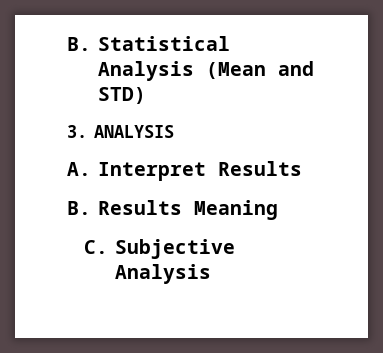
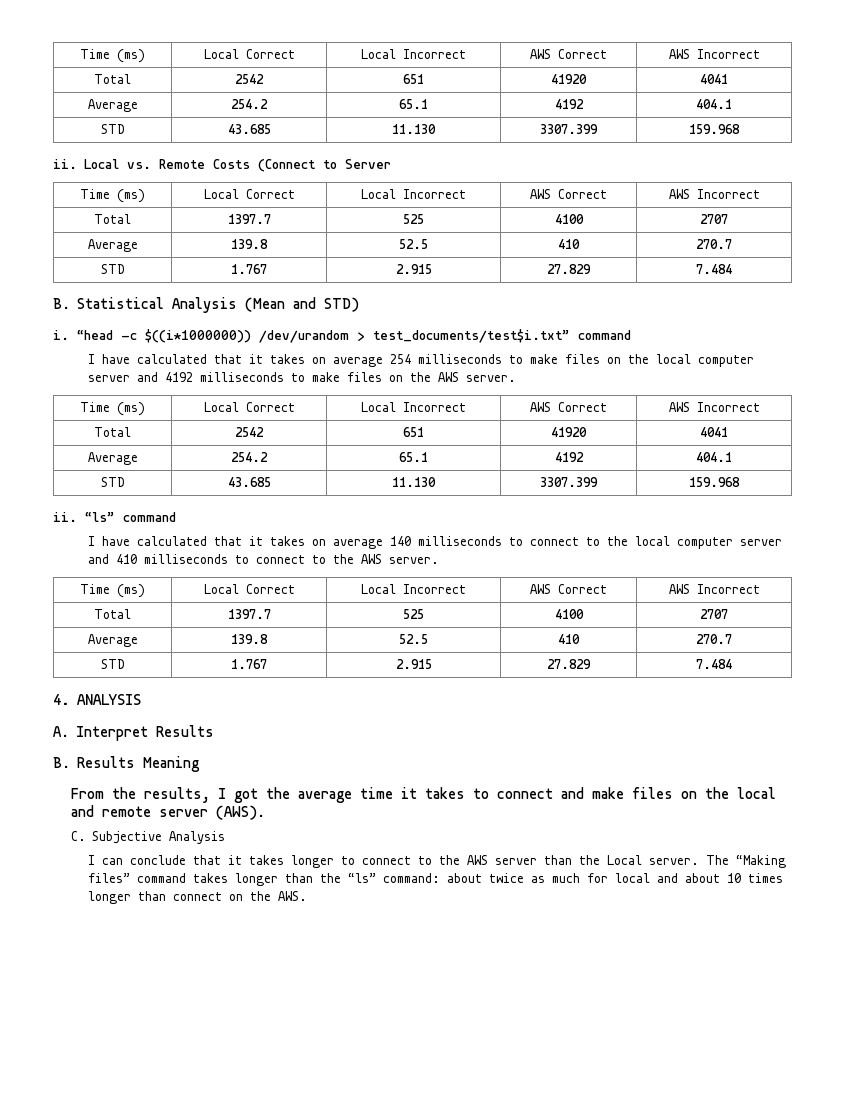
(67, 44) none -> [80,49,145,63] [203,49,295,59] [361,49,467,59] [530,49,607,59] [668,49,760,59] [94,74,131,84] [235,74,264,84] [403,74,425,84] [551,74,587,84] [700,74,728,84] [87,99,138,112] [231,99,268,109] [399,99,429,109] [554,99,584,109] [696,99,732,109] [100,124,125,134] [227,124,271,134] [392,124,437,134] [540,124,598,134] [689,124,740,134] [53,159,391,172] [80,189,145,203] [203,189,295,199] [361,189,467,199] [530,189,607,199] [668,189,760,199] [94,214,131,224] [227,214,271,224] [403,214,425,224] [554,214,584,224] [700,214,728,224] [87,239,138,252] [231,239,268,249] [399,239,429,249] [558,239,580,249] [696,239,732,249] [100,264,125,274] [231,264,267,274] [395,264,432,274] [547,264,591,274] [696,264,732,274] Time (ms) | Local Correct | Local Incorrect | AWS Correct | AWS Incorrect // Total | 2542 | 651 | 41920 | 4041 // Average | 254.2 | 65.1 | 4192 | 404.1 // STD | 43.685 | 11.130 | 3307.399 | 159.968 // ii. Local vs. Remote Costs (Connect to Server // Time (ms) | Local Correct | Local Incorrect | AWS Correct | AWS Incorrect // Total | 1397.7 | 525 | 4100 | 2707 // Average | 139.8 | 52.5 | 410 | 270.7 // STD | 1.767 | 2.915 | 27.829 | 7.484 //
[67,125,87,138] 3. -> [53,329,631,343] [88,354,755,367] [88,372,517,382] [80,402,145,416] [203,402,295,412] [361,402,467,412] [530,402,607,412] [668,402,760,412] [94,427,131,437] [235,427,264,437] [403,427,425,437] [551,427,587,437] [700,427,728,437] [87,452,138,465] [231,452,268,462] [399,452,429,462] [554,452,584,462] [696,452,732,462] [100,477,125,487] [227,477,271,487] [392,477,437,487] [540,477,598,487] [689,477,740,487] [53,512,176,522] [88,536,783,549] [88,554,440,564] [80,584,145,598] [203,584,295,594] [361,584,467,594] [530,584,607,594] [668,584,760,594] [94,609,131,619] [227,609,271,619] [403,609,425,619] [554,609,584,619] [700,609,728,619] [87,634,138,647] [231,634,268,644] [399,634,429,644] [558,634,580,644] [696,634,732,644] [100,659,125,669] [231,659,267,669] [395,659,432,669] [547,659,591,669] [696,659,732,669] [53,694,70,705] i. “head -c $((i*1000000)) /dev/urandom > test_documents/test$i.txt” command // I have calculated that it takes on average 254 milliseconds to make files on the local computer server and 4192 milliseconds to make files on the AWS server. // Time (ms) | Local Correct | Local Incorrect | AWS Correct | AWS Incorrect // Total | 2542 | 651 | 41920 | 4041 // Average | 254.2 | 65.1 | 4192 | 404.1 // STD | 43.685 | 11.130 | 3307.399 | 159.968 // ii. “ls” command // I have calculated that it takes on average 140 milliseconds to connect to the local computer server and 410 milliseconds to connect to the AWS server. // Time (ms) | Local Correct | Local Incorrect | AWS Correct | AWS Incorrect // Total | 1397.7 | 525 | 4100 | 2707 // Average | 139.8 | 52.5 | 410 | 270.7 // STD | 1.767 | 2.915 | 27.829 | 7.484 // 4.
[83,239,236,259] [115,264,212,284] C. Subjective Analysis -> [70,787,776,803] [70,805,265,820] [70,831,226,844] [88,855,787,868] [88,873,784,886] [88,891,308,904] From the results, I got the average time it takes to connect and make files on the local and remote server (AWS). // C. Subjective Analysis // I can conclude that it takes longer to connect to the AWS server than the Local server. The “Making files” command takes longer than the “ls” command: about twice as much for local and about 10 times longer than connect on the AWS.

